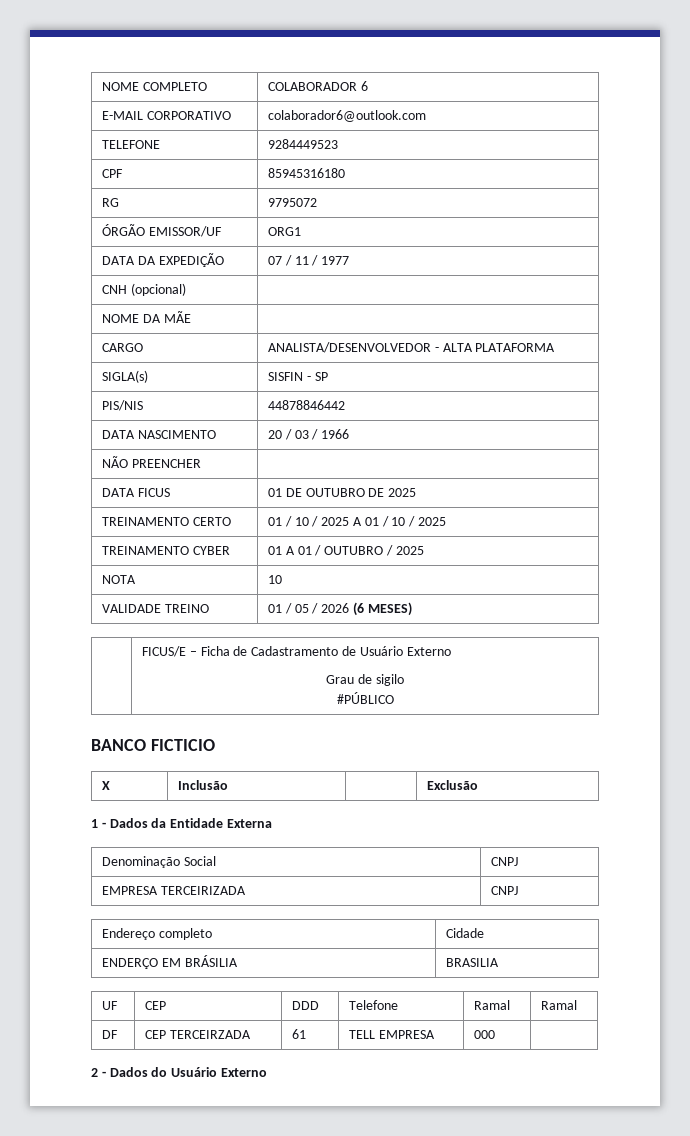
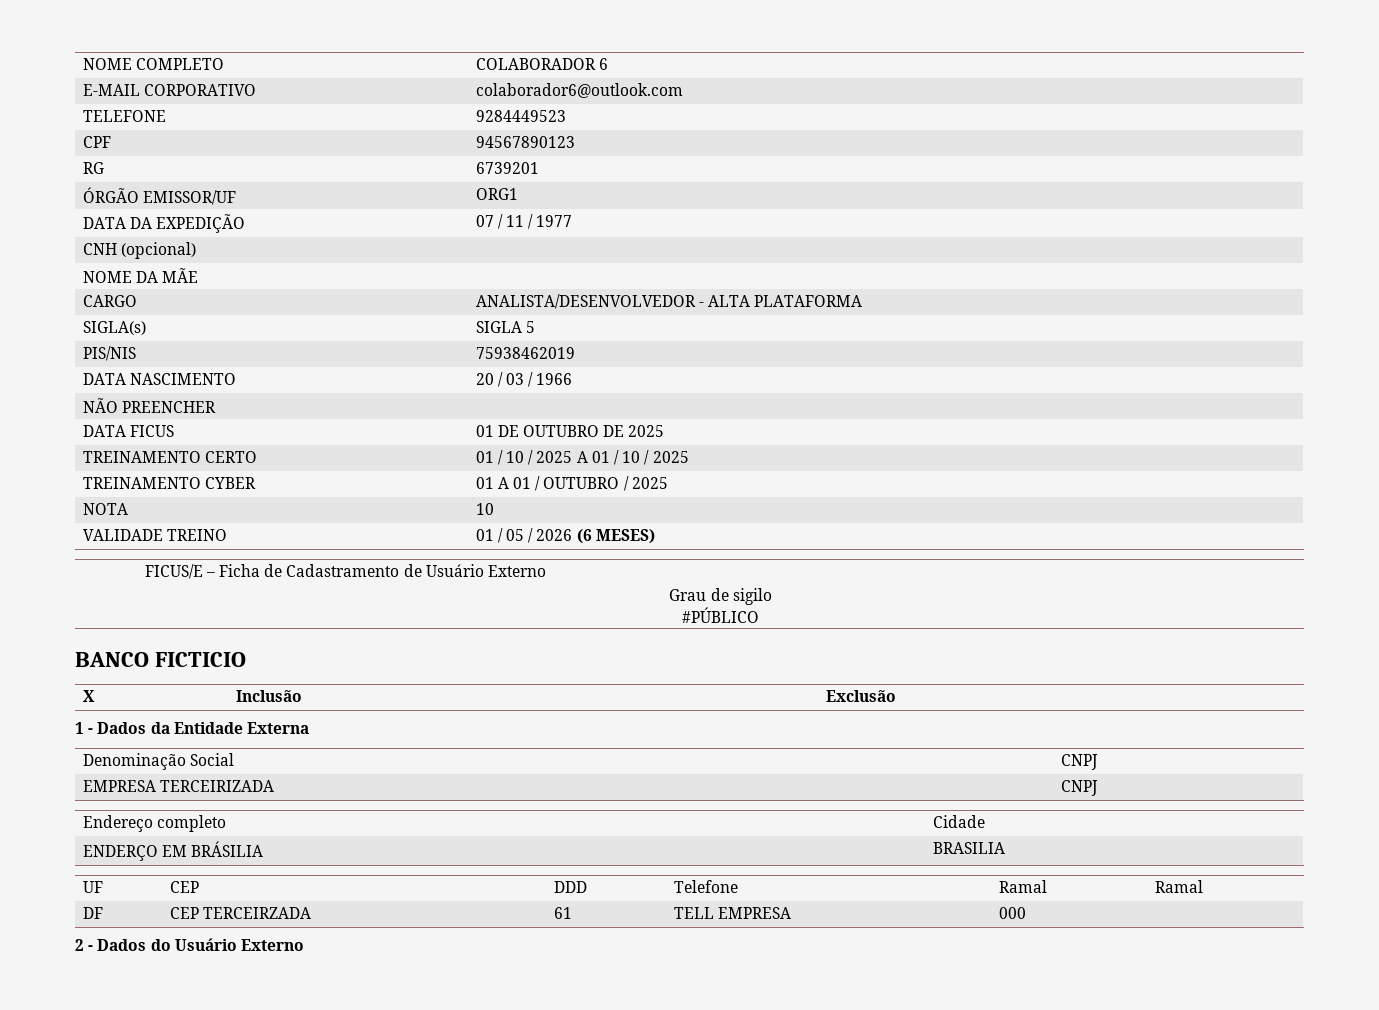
[268,168,346,178] 85945316180 -> [475,136,575,148] 94567890123
[268,198,318,207] 9795072 -> [475,162,539,174] 6739201
[268,372,328,381] SISFIN - SP -> [475,321,535,333] SIGLA 5
[268,400,346,410] 44878846442 -> [475,347,575,359] 75938462019

